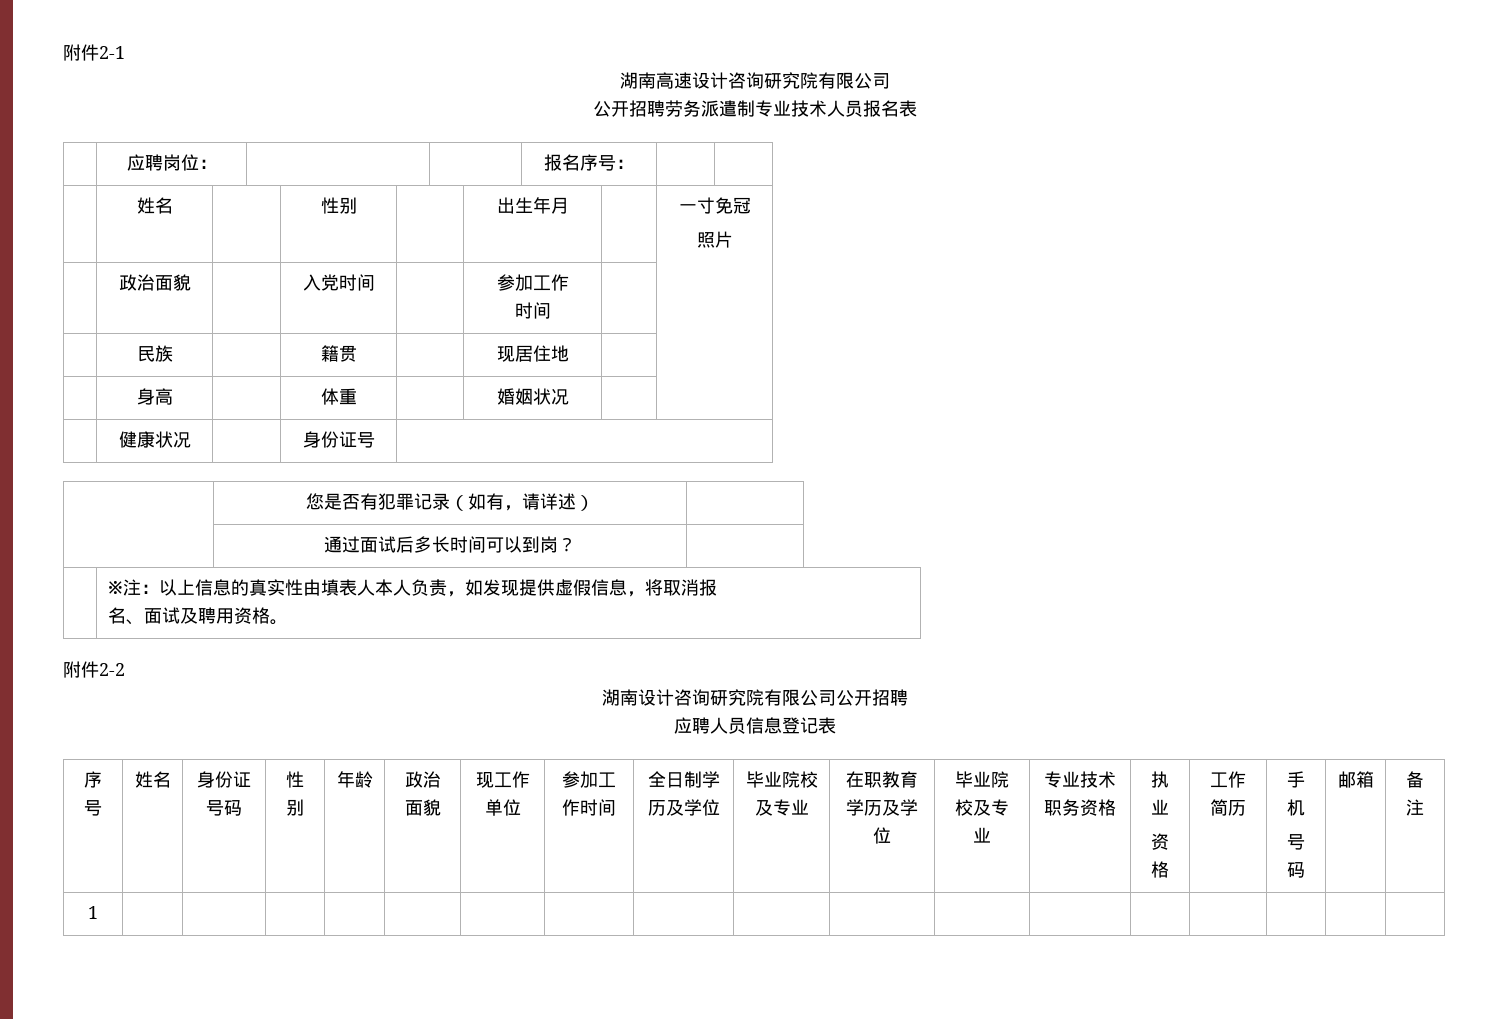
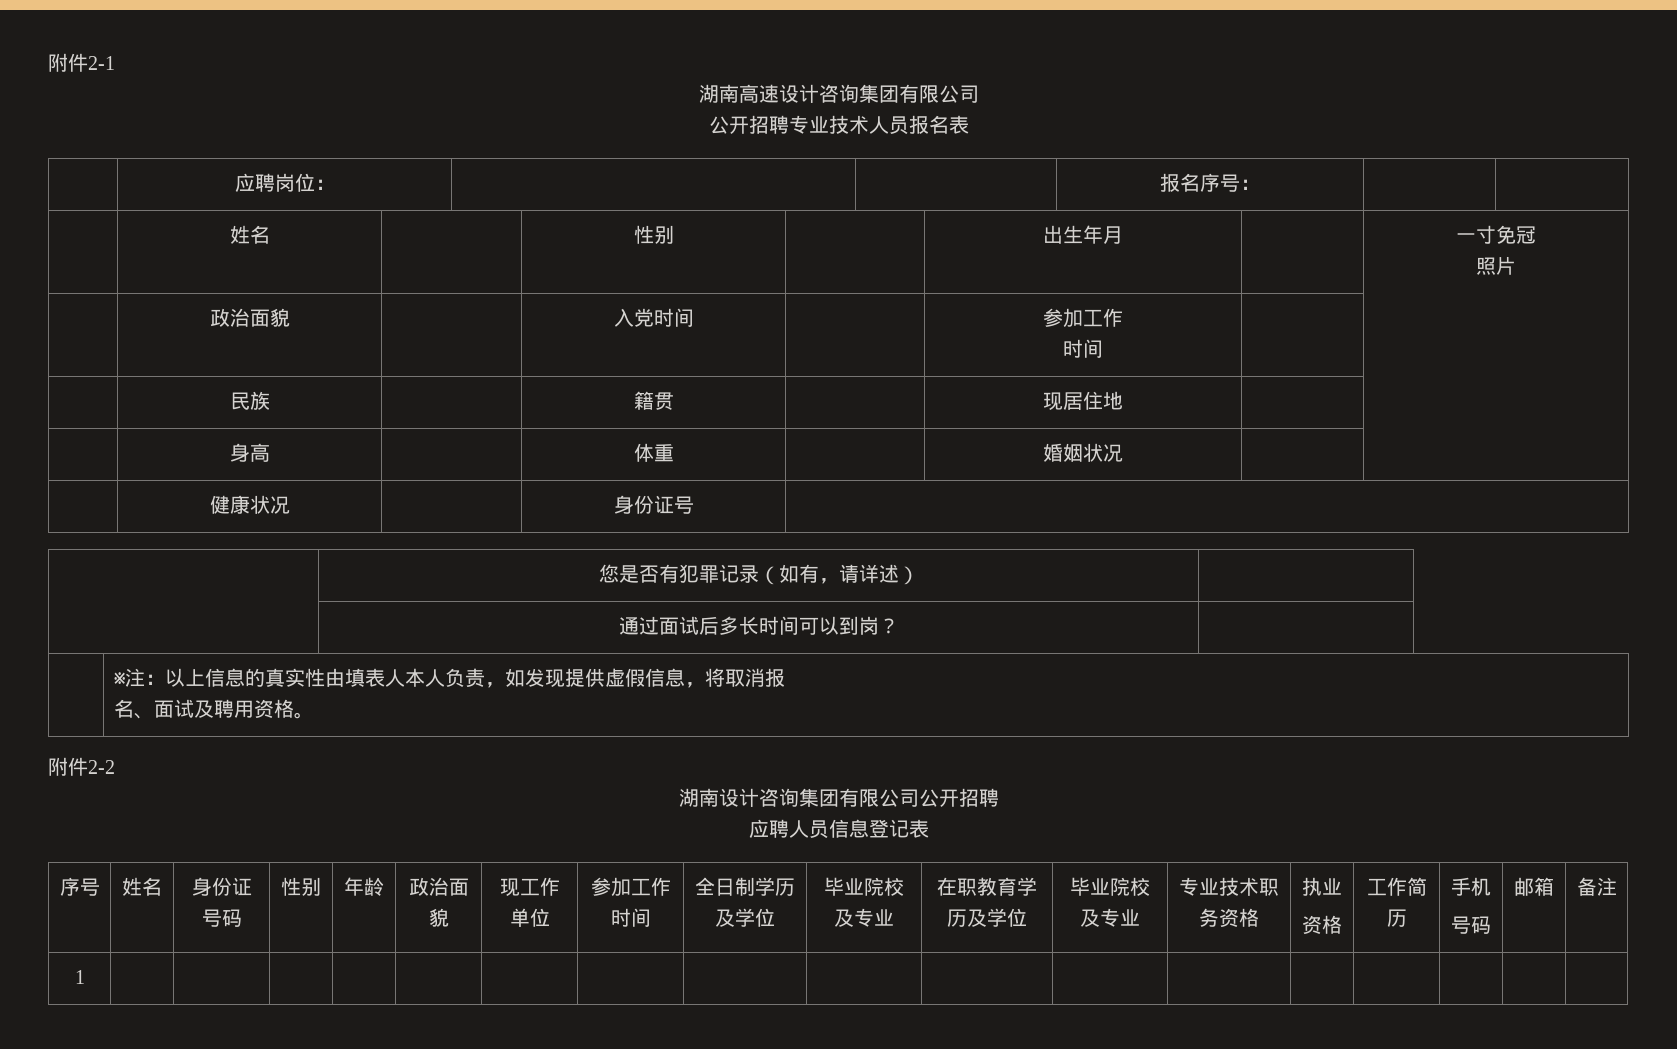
[763,72,818,89] 研究院 -> [858,84,899,103] 集团
[664,100,755,117] 劳务派遣制 -> (789, 124) none
[709,689,764,706] 研究院 -> [798,788,839,807] 集团

